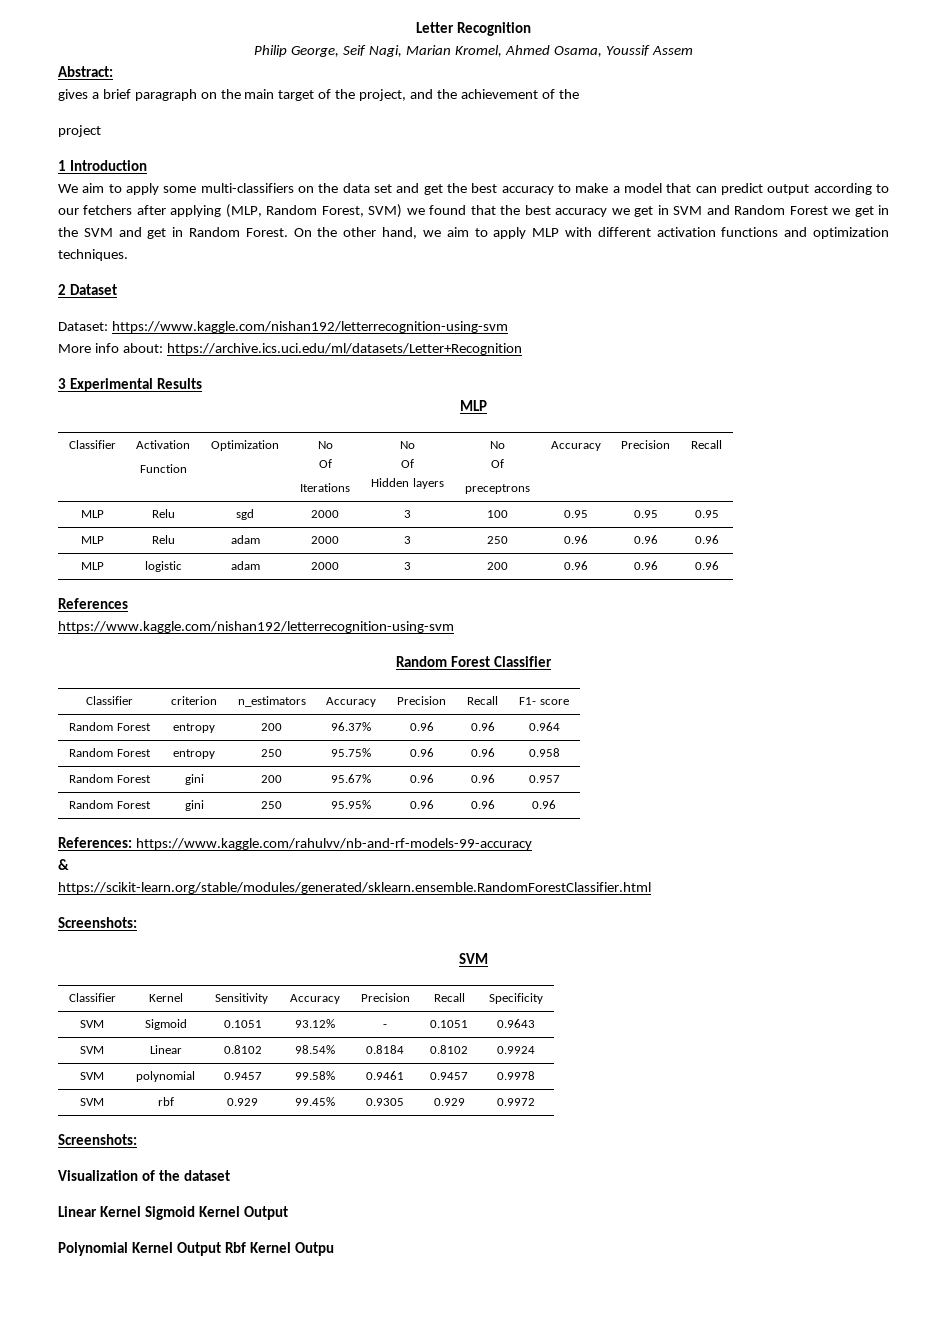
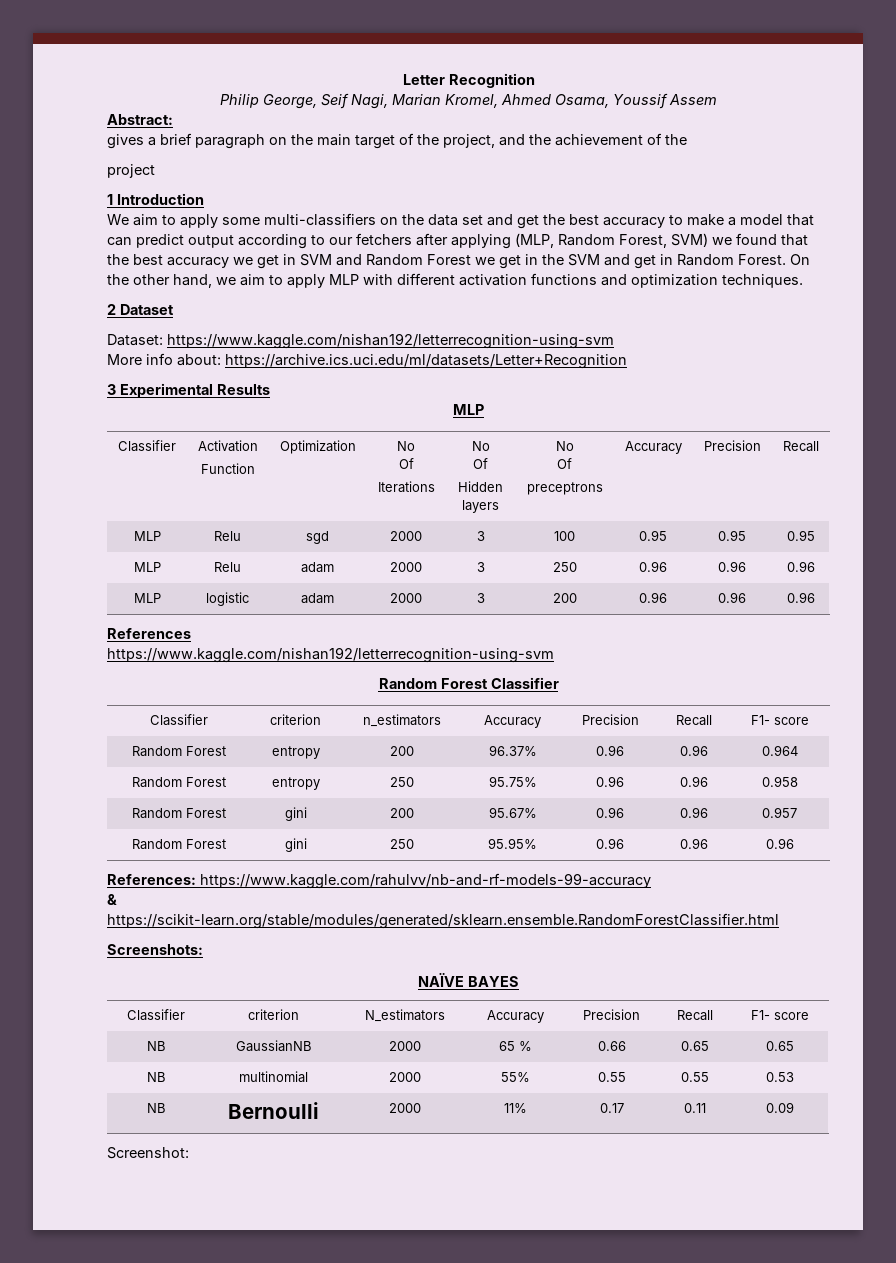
[459,953,488,964] [68,993,116,1002] [148,993,183,1002] [214,993,268,1004] [290,994,340,1004] [360,993,410,1002] [433,993,465,1002] [489,993,543,1004] [80,1020,104,1028] [144,1019,187,1030] [223,1020,262,1028] [295,1019,335,1028] [383,1024,387,1028] [430,1020,468,1028] [497,1019,535,1028] [80,1046,104,1054] [149,1045,182,1054] [223,1045,262,1054] [295,1045,335,1054] [366,1045,404,1054] [430,1045,468,1054] [497,1046,535,1054] [80,1072,104,1080] [136,1071,195,1082] [223,1072,262,1080] [295,1071,335,1080] [366,1071,404,1080] [430,1072,468,1080] [497,1071,535,1080] [80,1098,104,1106] [157,1097,174,1106] [227,1098,258,1106] [295,1097,335,1106] [366,1098,404,1106] [433,1098,465,1106] [497,1098,535,1106] [58,1134,137,1145] [58,1170,230,1181] [58,1206,288,1220] [58,1242,334,1256] SVM // Classifier | Kernel | Sensitivity | Accuracy | Precision | Recall | Specificity // SVM | Sigmoid | 0.1051 | 93.12% | - | 0.1051 | 0.9643 // SVM | Linear | 0.8102 | 98.54% | 0.8184 | 0.8102 | 0.9924 // SVM | polynomial | 0.9457 | 99.58% | 0.9461 | 0.9457 | 0.9978 // SVM | rbf | 0.929 | 99.45% | 0.9305 | 0.929 | 0.9972 // Screenshots: // Visualization of the dataset // Linear Kernel Sigmoid Kernel Output // Polynomial Kernel Output Rbf Kernel Outpu -> [418,972,519,987] [127,1009,185,1021] [248,1009,299,1020] [365,1009,445,1022] [486,1010,544,1023] [583,1009,640,1020] [677,1010,713,1021] [750,1010,809,1020] [146,1041,166,1051] [235,1040,312,1052] [388,1041,421,1051] [498,1041,532,1051] [597,1041,626,1051] [681,1041,709,1051] [765,1041,794,1051] [146,1072,166,1082] [239,1071,308,1083] [388,1072,421,1082] [500,1072,530,1082] [597,1072,626,1082] [681,1072,709,1082] [765,1072,794,1082] [146,1103,166,1113] [228,1102,319,1119] [388,1103,421,1113] [503,1103,527,1113] [599,1103,624,1113] [684,1103,706,1113] [765,1102,794,1113] [107,1147,189,1159] NAÏVE BAYES // Classifier | criterion | N_estimators | Accuracy | Precision | Recall | F1- score // NB | GaussianNB | 2000 | 65 % | 0.66 | 0.65 | 0.65 // NB | multinomial | 2000 | 55% | 0.55 | 0.55 | 0.53 // NB | Bernoulli | 2000 | 11% | 0.17 | 0.11 | 0.09 // Screenshot:

